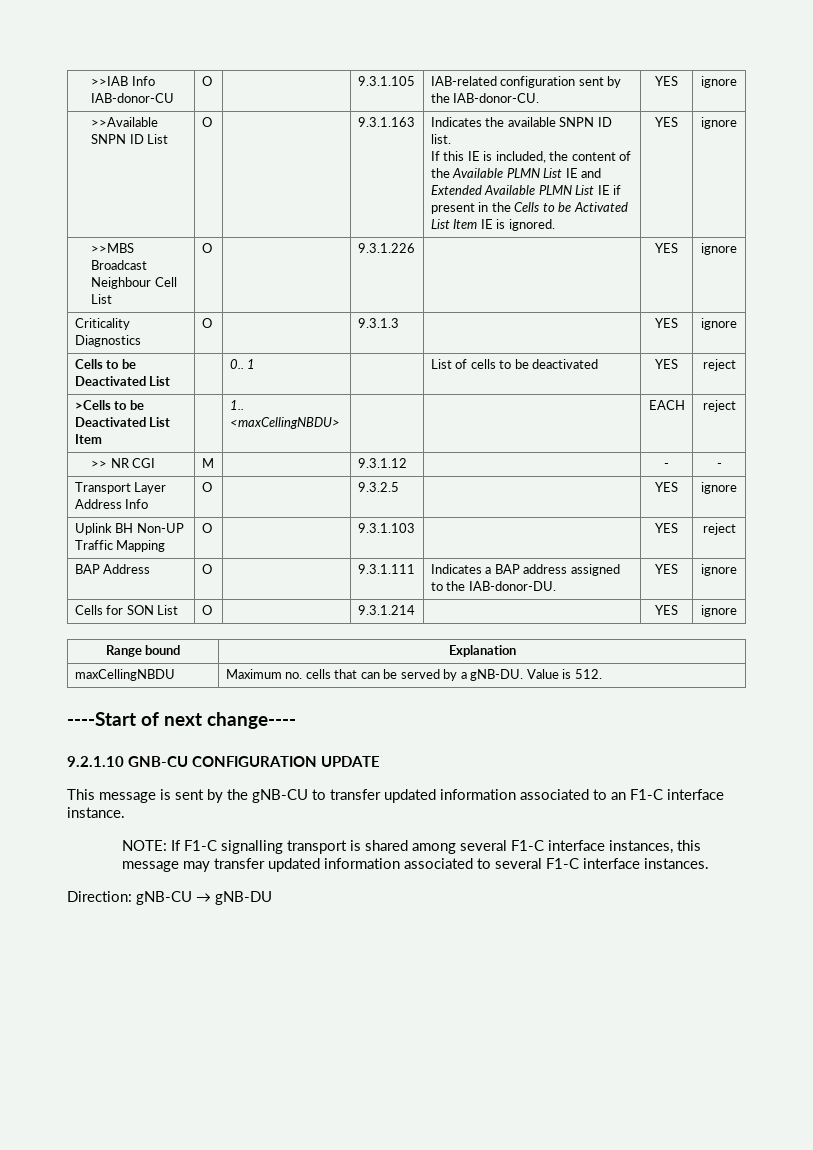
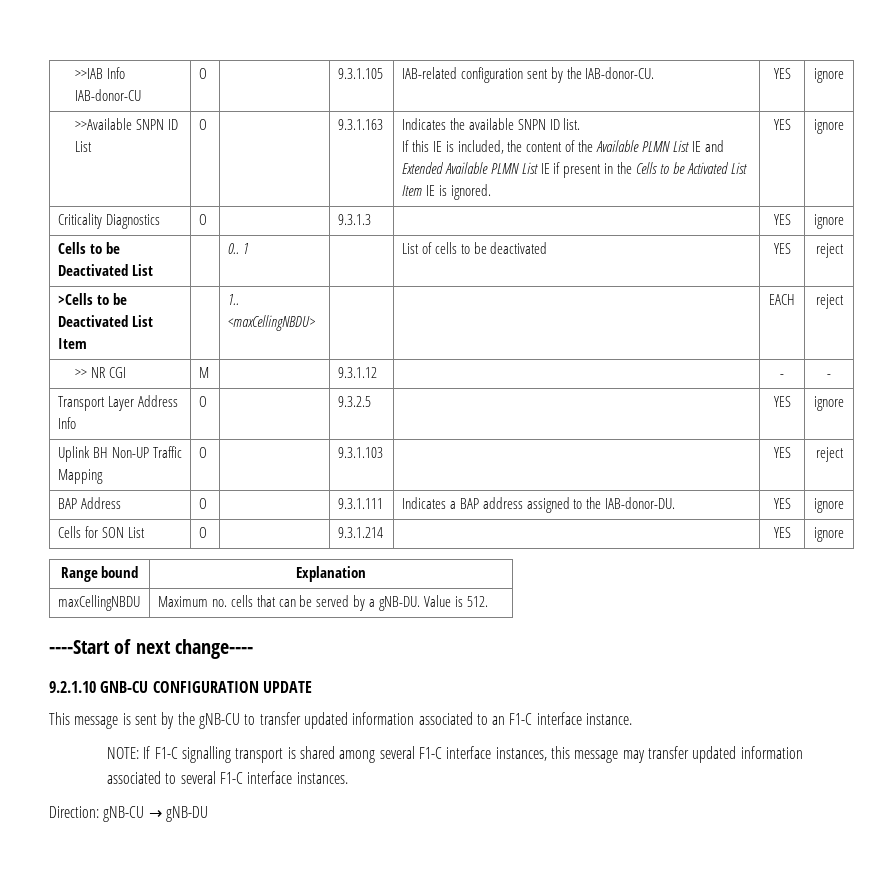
[91,243,135,253] [91,260,148,270] [91,277,177,289] [91,294,113,304] [201,243,212,253] [357,243,415,253] [655,243,678,253] [701,243,737,255] // >>MBS Broadcast Neighbour Cell List | O | | 9.3.1.226 | | YES | ignore -> (844, 126) none

